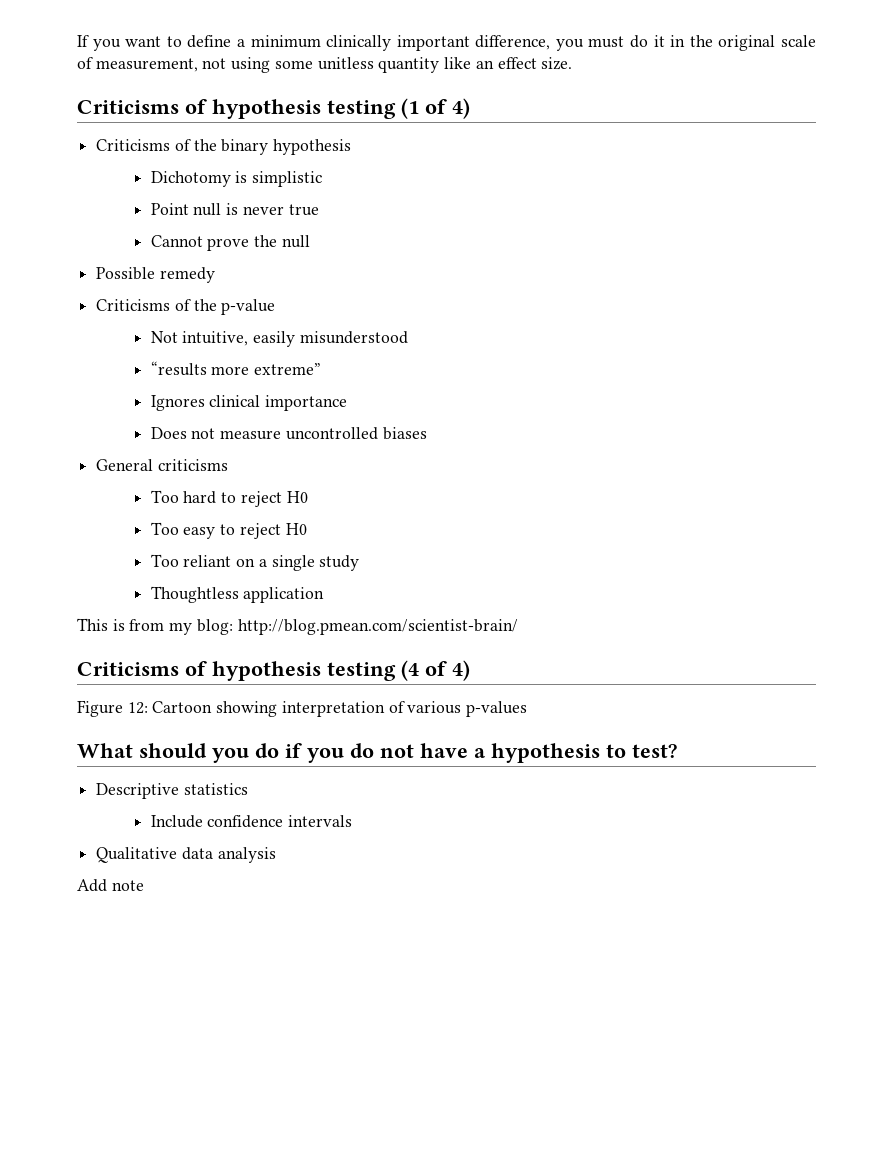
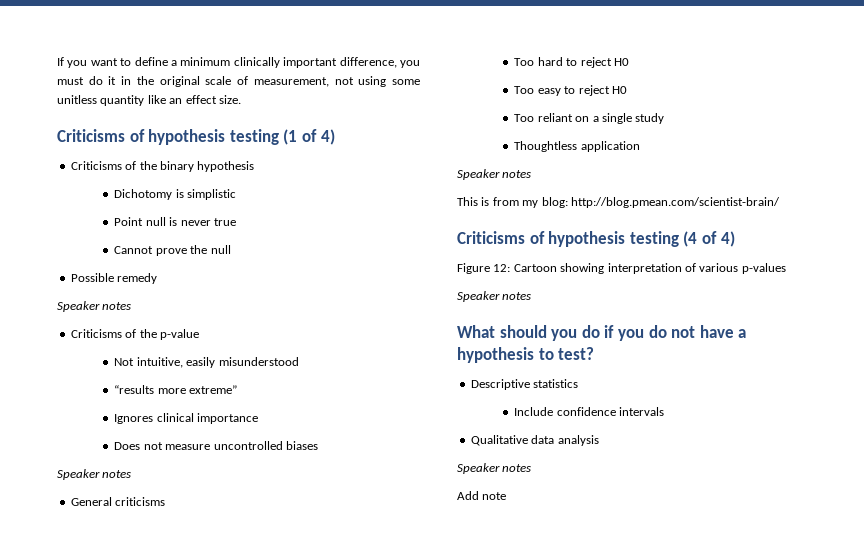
(215, 275) none -> [57,301,132,312] // Speaker notes
(427, 433) none -> [57,469,132,480] // Speaker notes
(325, 595) none -> [457,169,532,180] // Speaker notes
(528, 709) none -> [457,291,532,302] // Speaker notes
(276, 855) none -> [457,463,532,474] // Speaker notes

